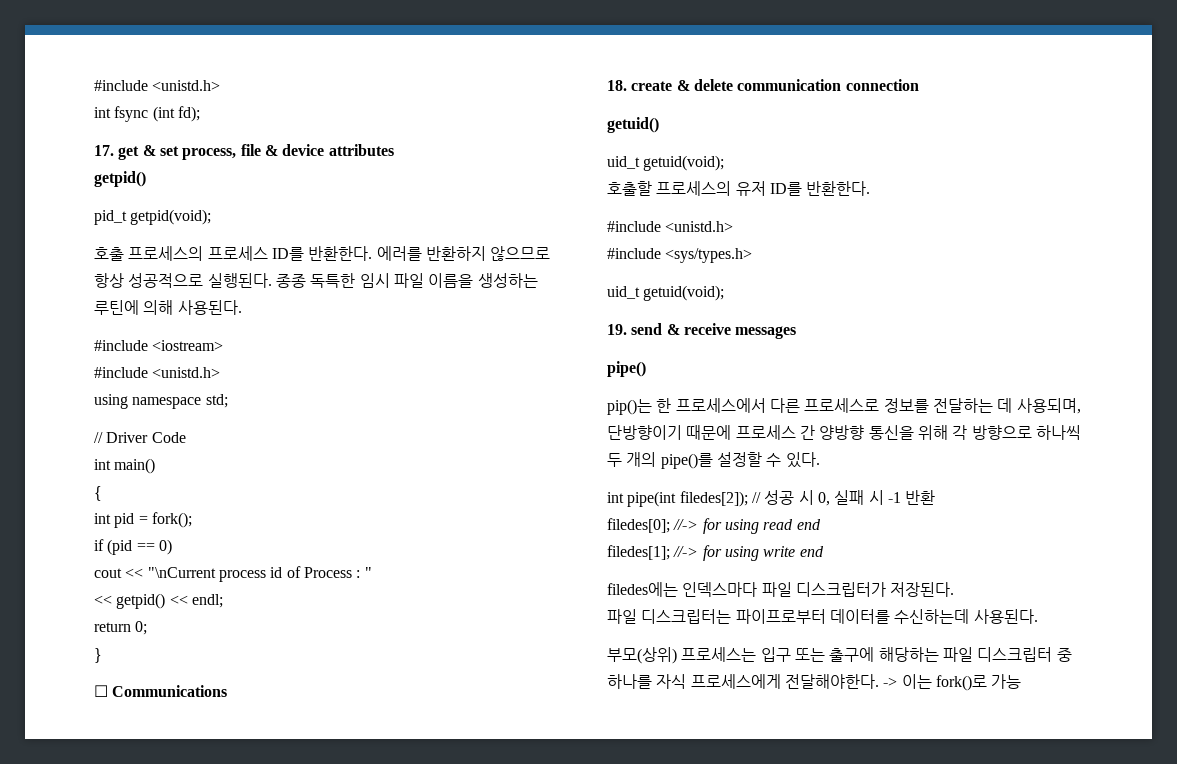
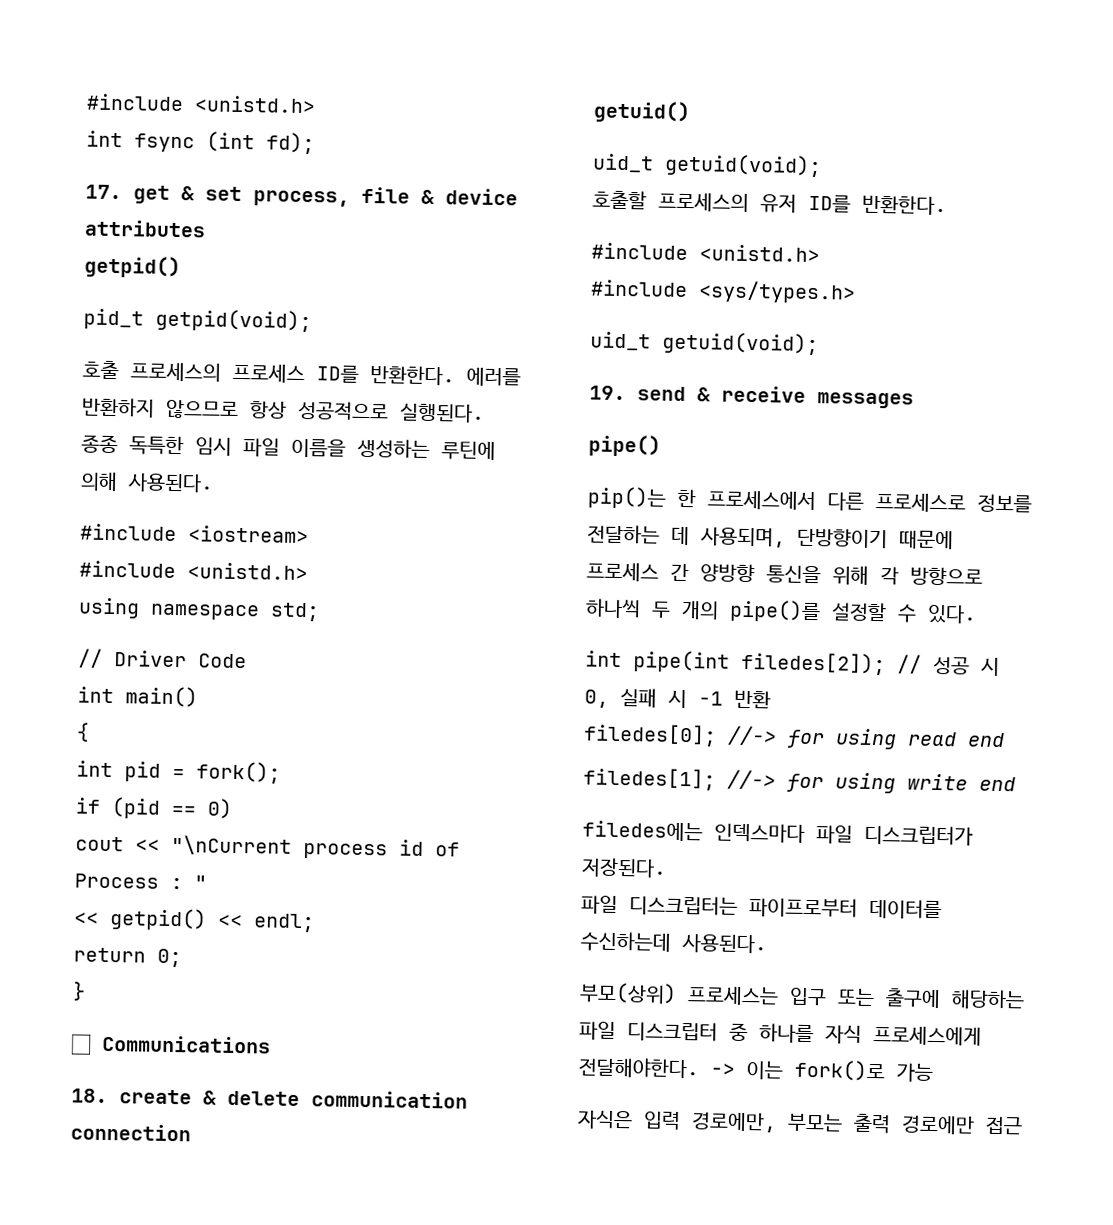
(1022, 681) none -> [577,1110,1023,1135] // 자식은 입력 경로에만, 부모는 출력 경로에만 접근

